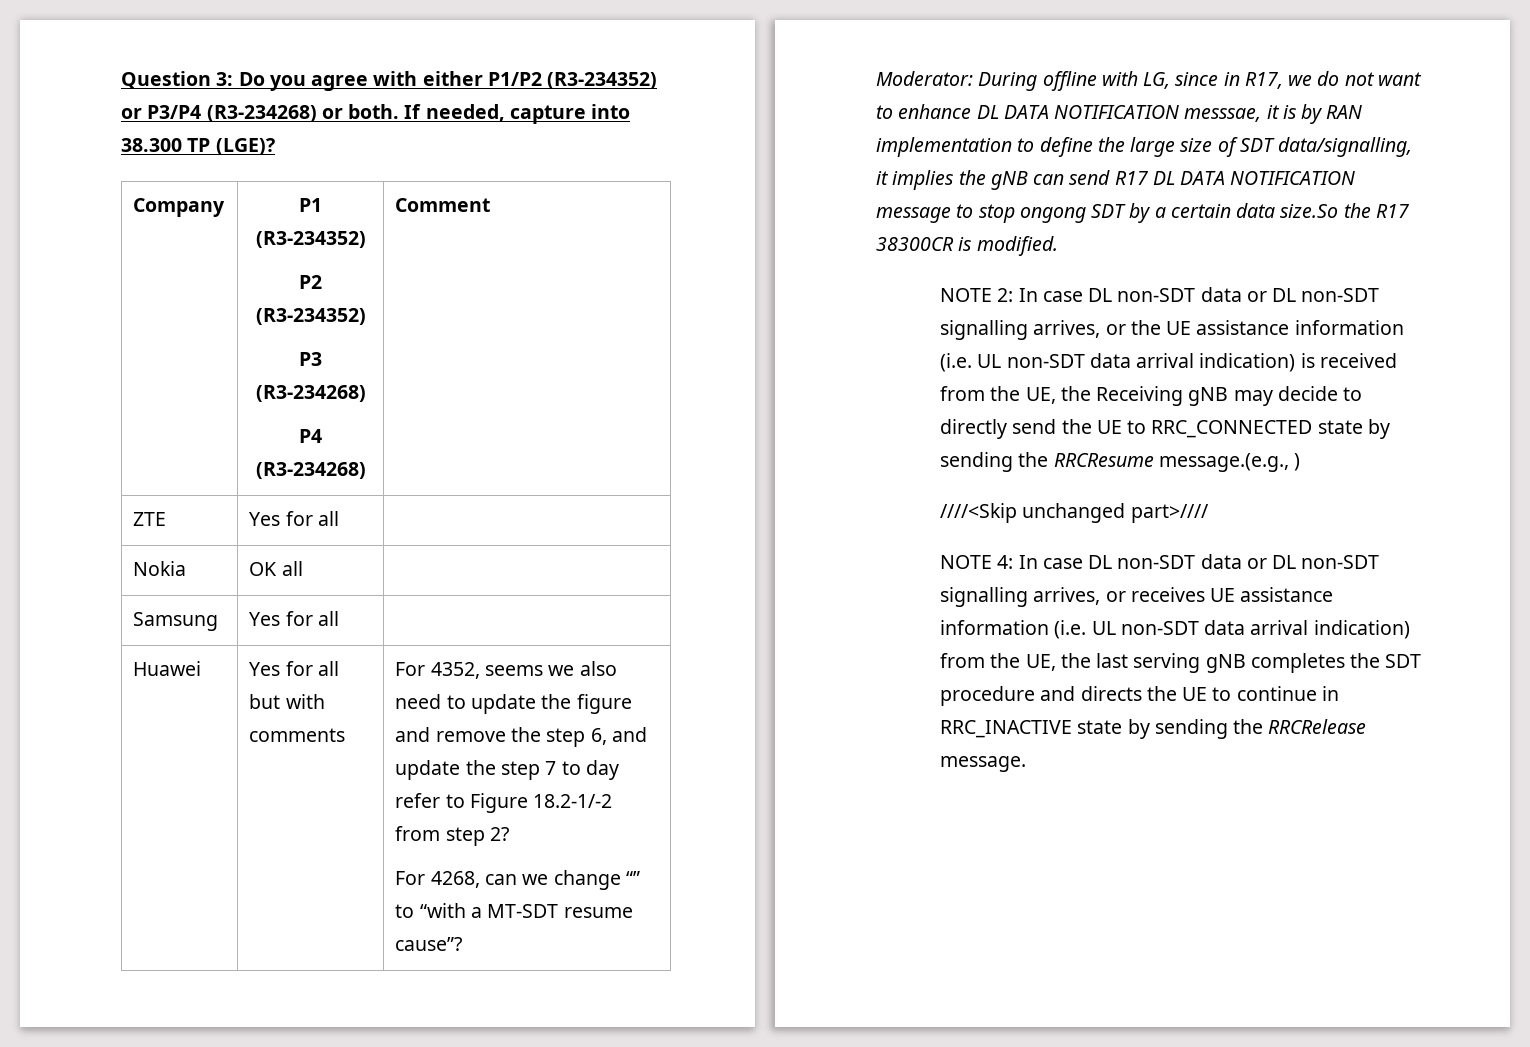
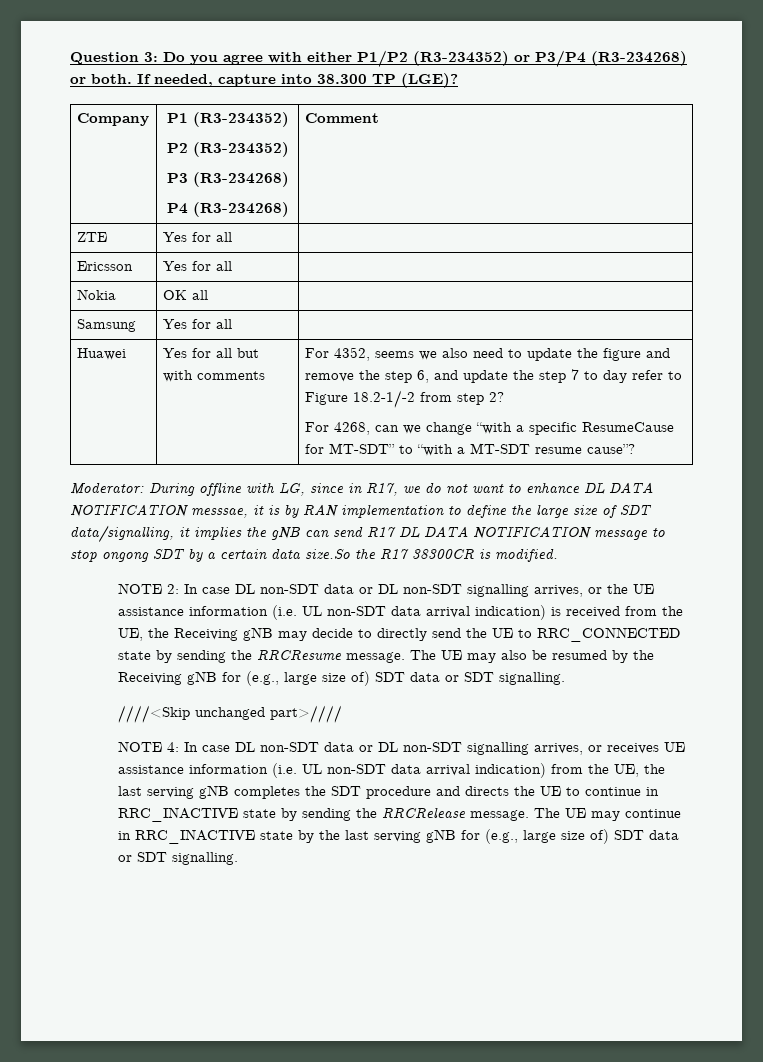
(339, 518) none -> [76,261,133,271] [162,261,232,271] // Ericsson | Yes for all |
[625,871,640,885] “” -> [475,422,674,435] [304,443,395,454] “with a specific ResumeCause for MT-SDT”
[1158,453,1301,472] message.(e.g., ) -> [346,650,655,663] [118,671,566,686] message. The UE may also be resumed by the Receiving gNB for (e.g., large size of) SDT data or SDT signalling.
(1027, 764) none -> [534,808,682,821] [118,829,680,844] [118,852,239,865] The UE may continue in RRC_INACTIVE state by the last serving gNB for (e.g., large size of) SDT data or SDT signalling.

